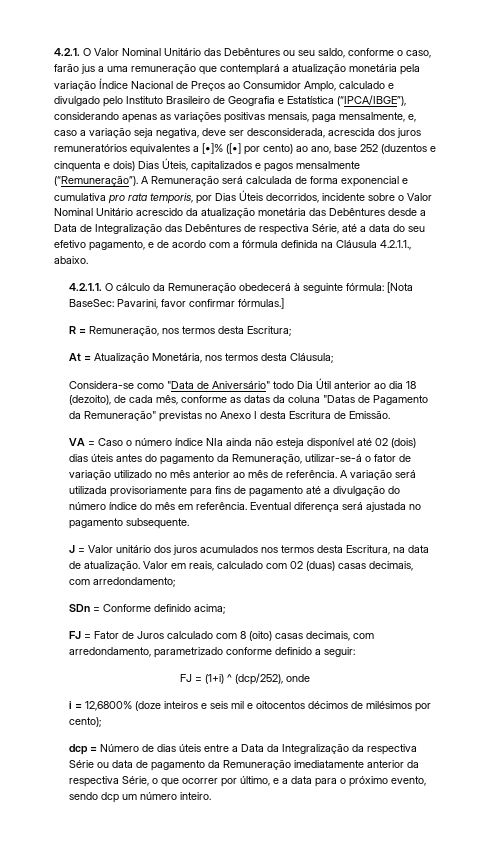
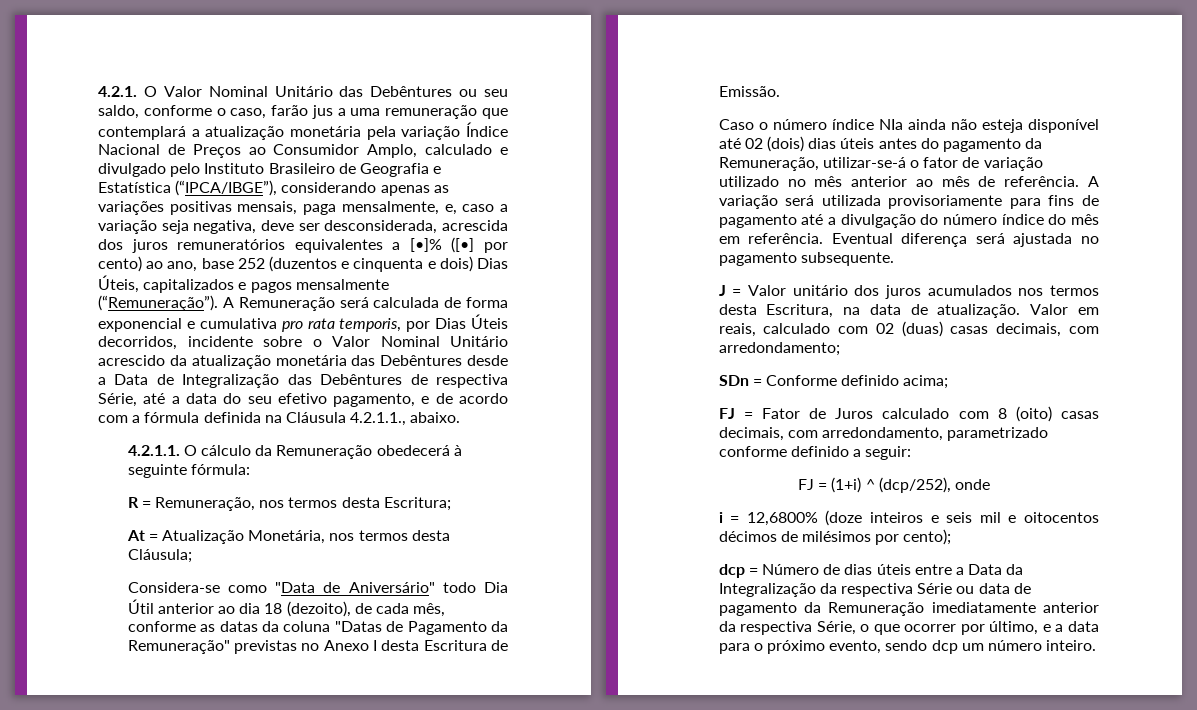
[387,282,414,293] [69,298,285,309] [Nota BaseSec: Pavarini, favor confirmar fórmulas.] -> (250, 469) none
[69,438,96,446] VA = -> (780, 91) none

